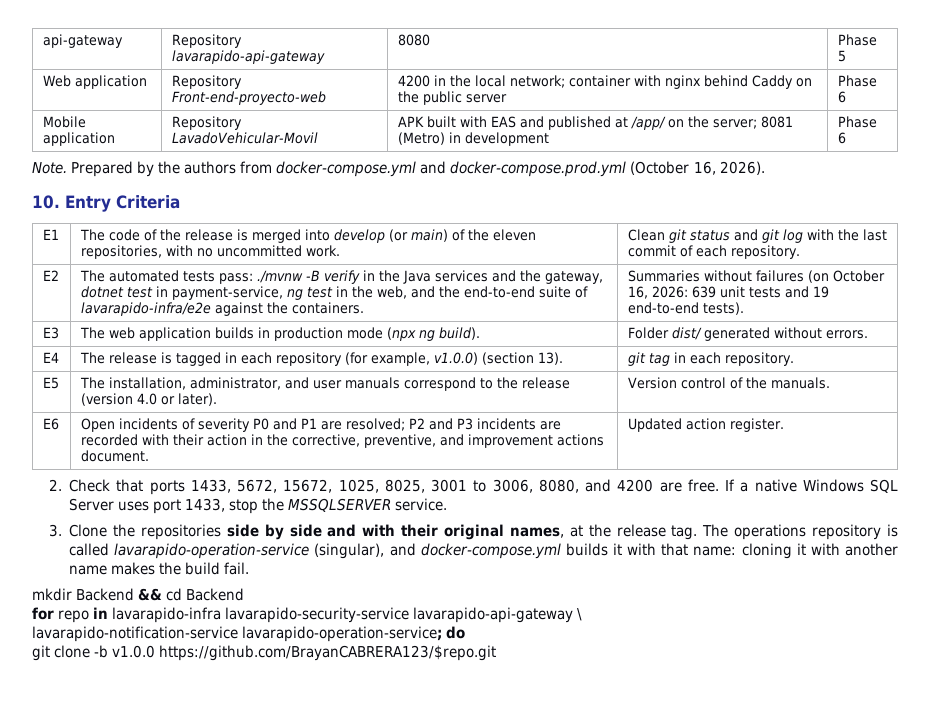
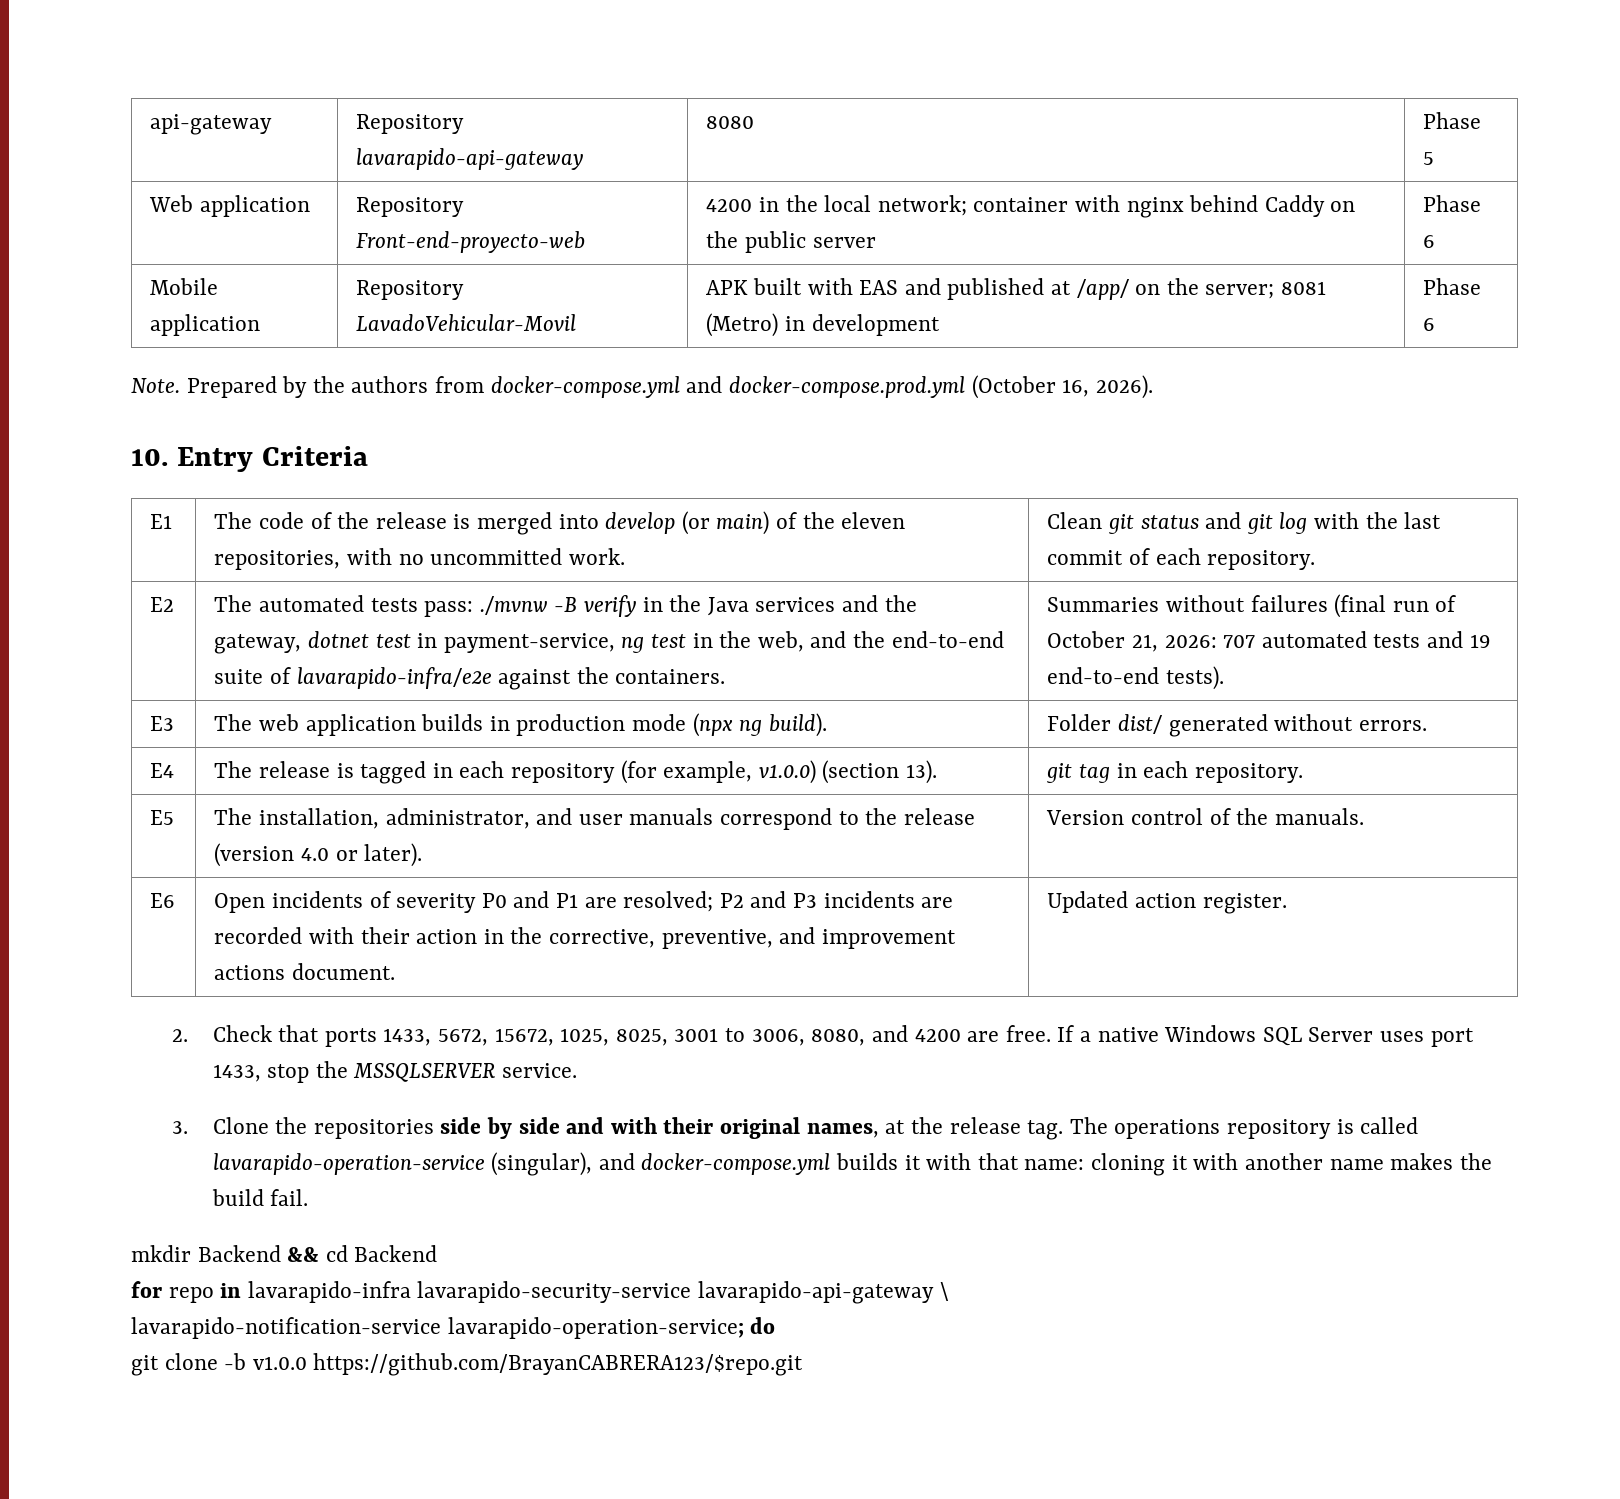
[807,270,885,283] [627,286,745,299] (on October 16, 2026: 639 unit -> [1334,594,1457,618] [1047,631,1367,652] (final run of October 21, 2026: 707 automated

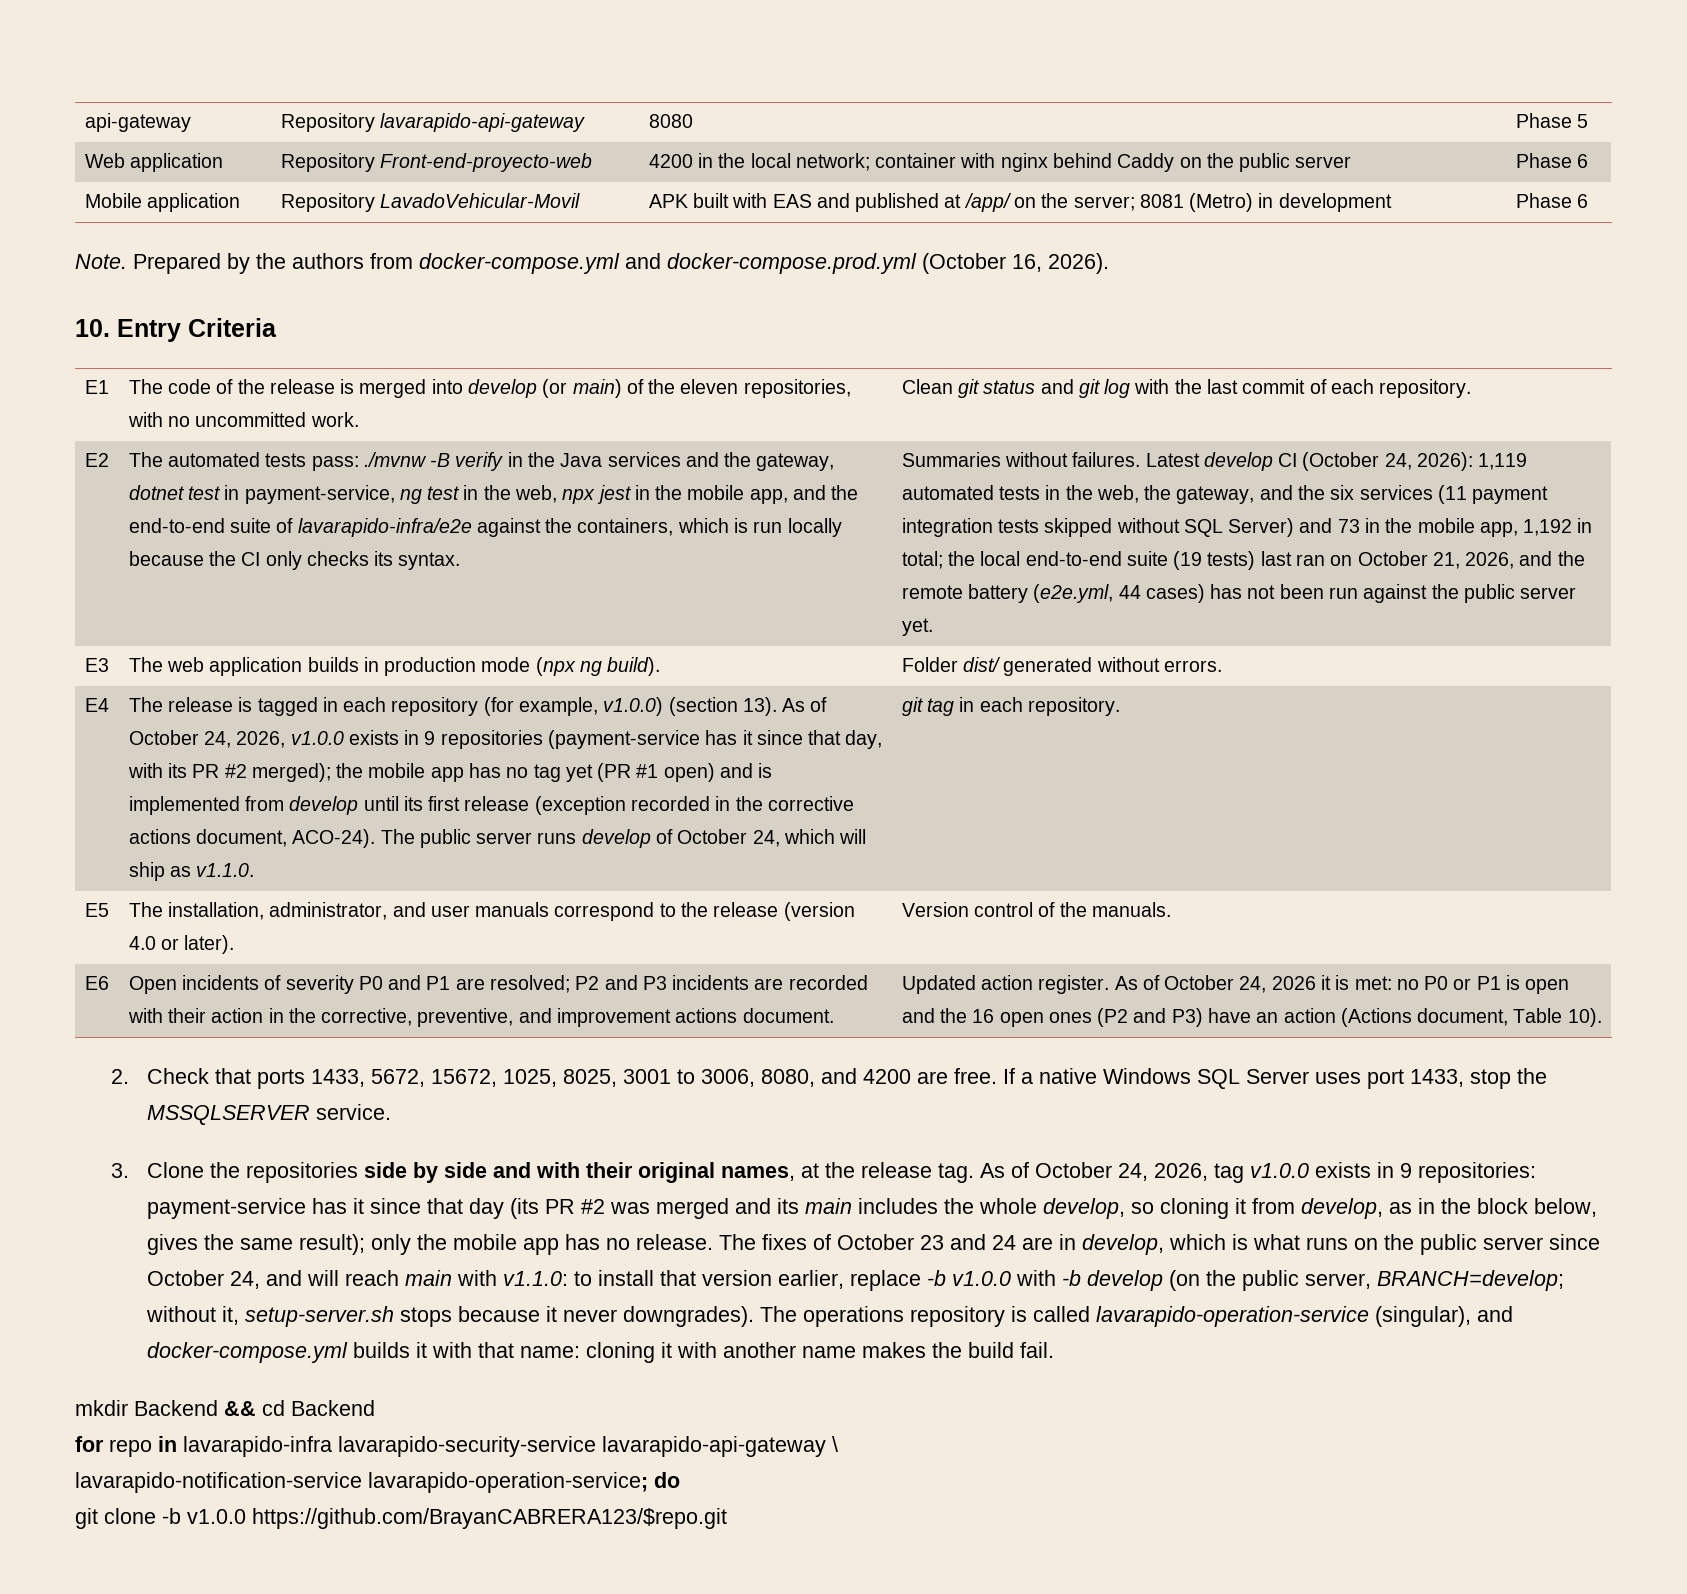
(804, 641) none -> [562,485,788,504] npx jest in the mobile app,
[615,669,726,684] [1047,594,1457,618] [1047,631,1491,652] [1047,666,1224,690] containers. | Summaries without failures (final run of October 21, 2026: 707 automated tests and 19 end-to-end tests). -> [577,518,842,537] [128,551,461,570] [901,452,1528,471] [901,485,1549,504] [901,518,1593,537] [901,551,1585,570] [901,584,1577,603] [901,618,933,636] containers, which is run locally because the CI only checks its syntax. | Summaries without failures. Latest develop CI (October 24, 2026): 1,119 automated tests in the web, the gateway, and the six services (11 payment integration tests skipped without SQL Server) and 73 in the mobile app, 1,192 in total; the local end-to-end suite (19 tests) last ran on October 21, 2026, and the remote battery (e2e.yml, 44 cases) has not been run against the public server yet.
(938, 772) none -> [782,697,828,712] [128,730,883,749] [127,763,773,782] [128,796,854,815] [128,829,867,848] [128,862,255,881] As of October 24, 2026, v1.0.0 exists in 9 repositories (payment-service has it since that day, with its PR #2 merged); the mobile app has no tag yet (PR #1 open) and is implemented from develop until its first release (exception recorded in the corrective actions document, ACO-24). The public server runs develop of October 24, which will ship as v1.1.0.
(1287, 903) none -> [1114,975,1570,994] [901,1008,1602,1027] As of October 24, 2026 it is met: no P0 or P1 is open and the 16 open ones (P2 and P3) have an action (Actions document, Table 10).
(1064, 1130) none -> [980,1162,1537,1183] [147,1198,1598,1219] [147,1234,1601,1255] [147,1270,1565,1291] [146,1306,755,1327] As of October 24, 2026, tag v1.0.0 exists in 9 repositories: payment-service has it since that day (its PR #2 was merged and its main includes the whole develop, so cloning it from develop, as in the block below, gives the same result); only the mobile app has no release. The fixes of October 23 and 24 are in develop, which is what runs on the public server since October 24, and will reach main with v1.1.0: to install that version earlier, replace -b v1.0.0 with -b develop (on the public server, BRANCH=develop; without it, setup-server.sh stops because it never downgrades).

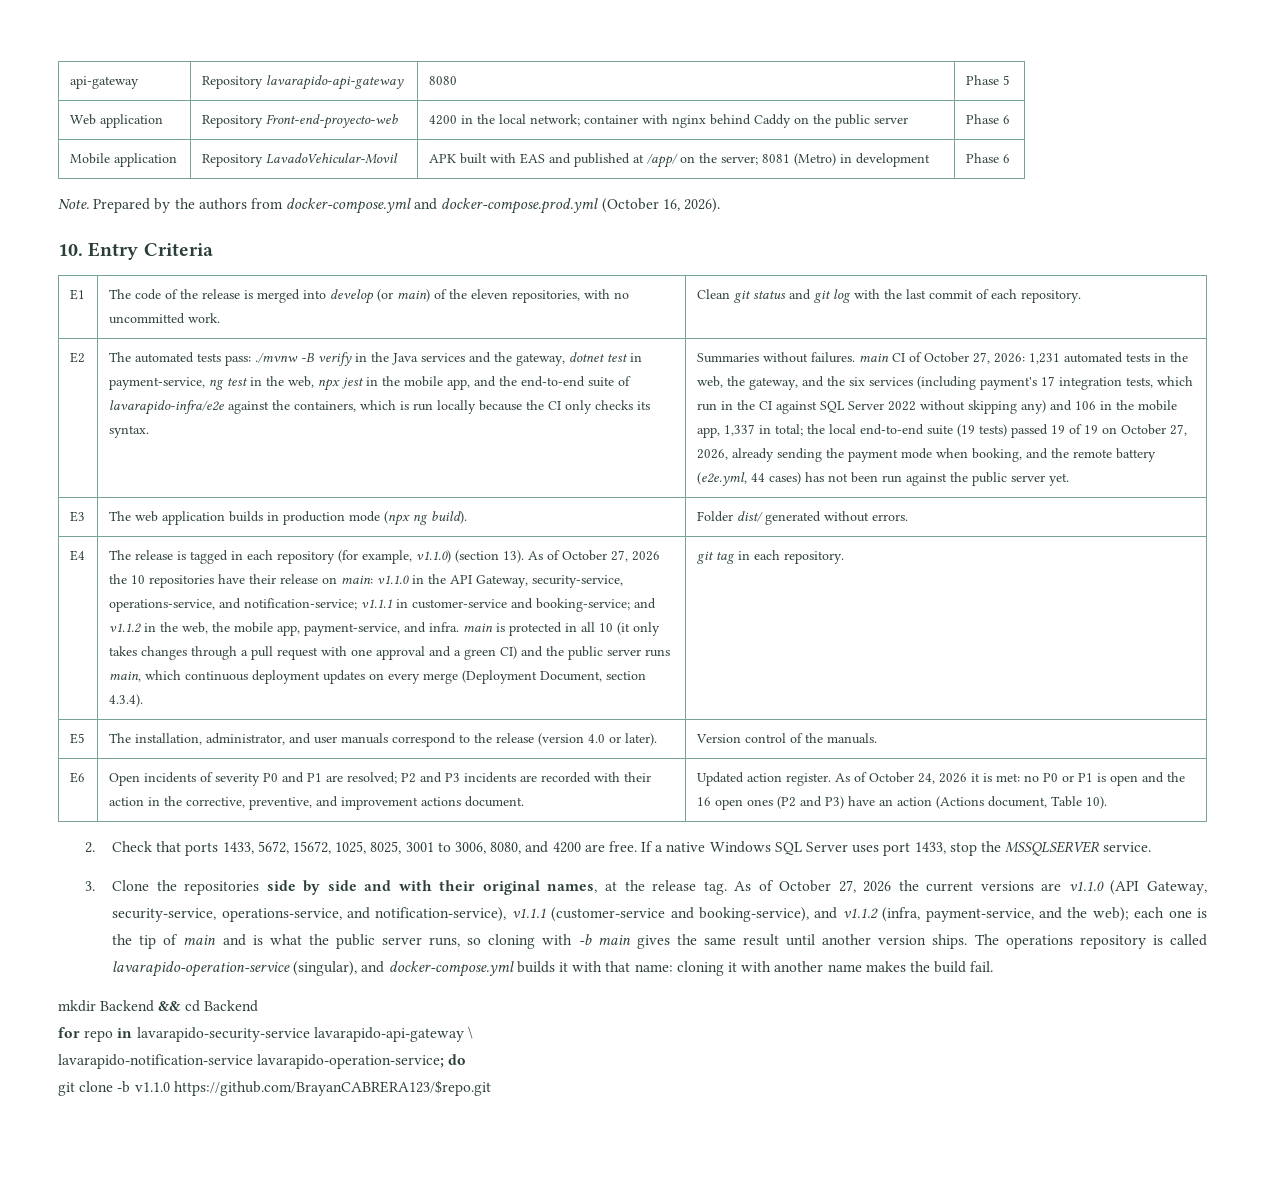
[1145,452,1528,471] Latest develop CI (October 24, 2026): 1,119 -> [858,352,1060,364] main CI of October 27, 2026: 1,231
[1437,485,1549,504] [901,518,1573,537] (11 payment integration tests skipped without SQL Server) and 73 in the mobile app, 1,192 -> [916,376,1193,390] [696,400,1177,414] [696,424,755,438] (including payment's 17 integration tests, which run in the CI against SQL Server 2022 without skipping any) and 106 in the mobile app, 1,337
[1260,551,1515,569] last ran on October 21, 2026, -> [1010,424,1187,438] [696,448,1022,462] passed 19 of 19 on October 27, 2026, already sending the payment mode when booking,
[603,697,664,716] v1.0.0) -> [415,550,451,563] v1.1.0)
[204,730,883,749] [127,763,773,782] [128,796,854,815] [128,829,867,848] [128,862,255,881] 24, 2026, v1.0.0 exists in 9 repositories (payment-service has it since that day, with its PR #2 merged); the mobile app has no tag yet (PR #1 open) and is implemented from develop until its first release (exception recorded in the corrective actions document, ACO-24). The public server runs develop of October 24, which will ship as v1.1.0. -> [610,550,660,562] [108,574,623,588] [108,598,656,612] [108,622,660,636] [108,646,670,660] [108,670,646,684] [108,694,143,707] 27, 2026 the 10 repositories have their release on main: v1.1.0 in the API Gateway, security-service, operations-service, and notification-service; v1.1.1 in customer-service and booking-service; and v1.1.2 in the web, the mobile app, payment-service, and infra. main is protected in all 10 (it only takes changes through a pull request with one approval and a green CI) and the public server runs main, which continuous deployment updates on every merge (Deployment Document, section 4.3.4).
[1118,1162,1537,1183] [147,1198,1598,1219] [147,1234,1601,1255] [147,1270,1565,1291] [146,1306,755,1327] 24, 2026, tag v1.0.0 exists in 9 repositories: payment-service has it since that day (its PR #2 was merged and its main includes the whole develop, so cloning it from develop, as in the block below, gives the same result); only the mobile app has no release. The fixes of October 23 and 24 are in develop, which is what runs on the public server since October 24, and will reach main with v1.1.0: to install that version earlier, replace -b v1.0.0 with -b develop (on the public server, BRANCH=develop; without it, setup-server.sh stops because it never downgrades). -> [838,880,1207,895] [112,907,1207,922] [112,934,968,949] 27, 2026 the current versions are v1.1.0 (API Gateway, security-service, operations-service, and notification-service), v1.1.1 (customer-service and booking-service), and v1.1.2 (infra, payment-service, and the web); each one is the tip of main and is what the public server runs, so cloning with -b main gives the same result until another version ships.
[183,1436,332,1457] lavarapido-infra -> (133, 1033) none
[187,1509,246,1524] v1.0.0 -> [134,1082,170,1092] v1.1.0

